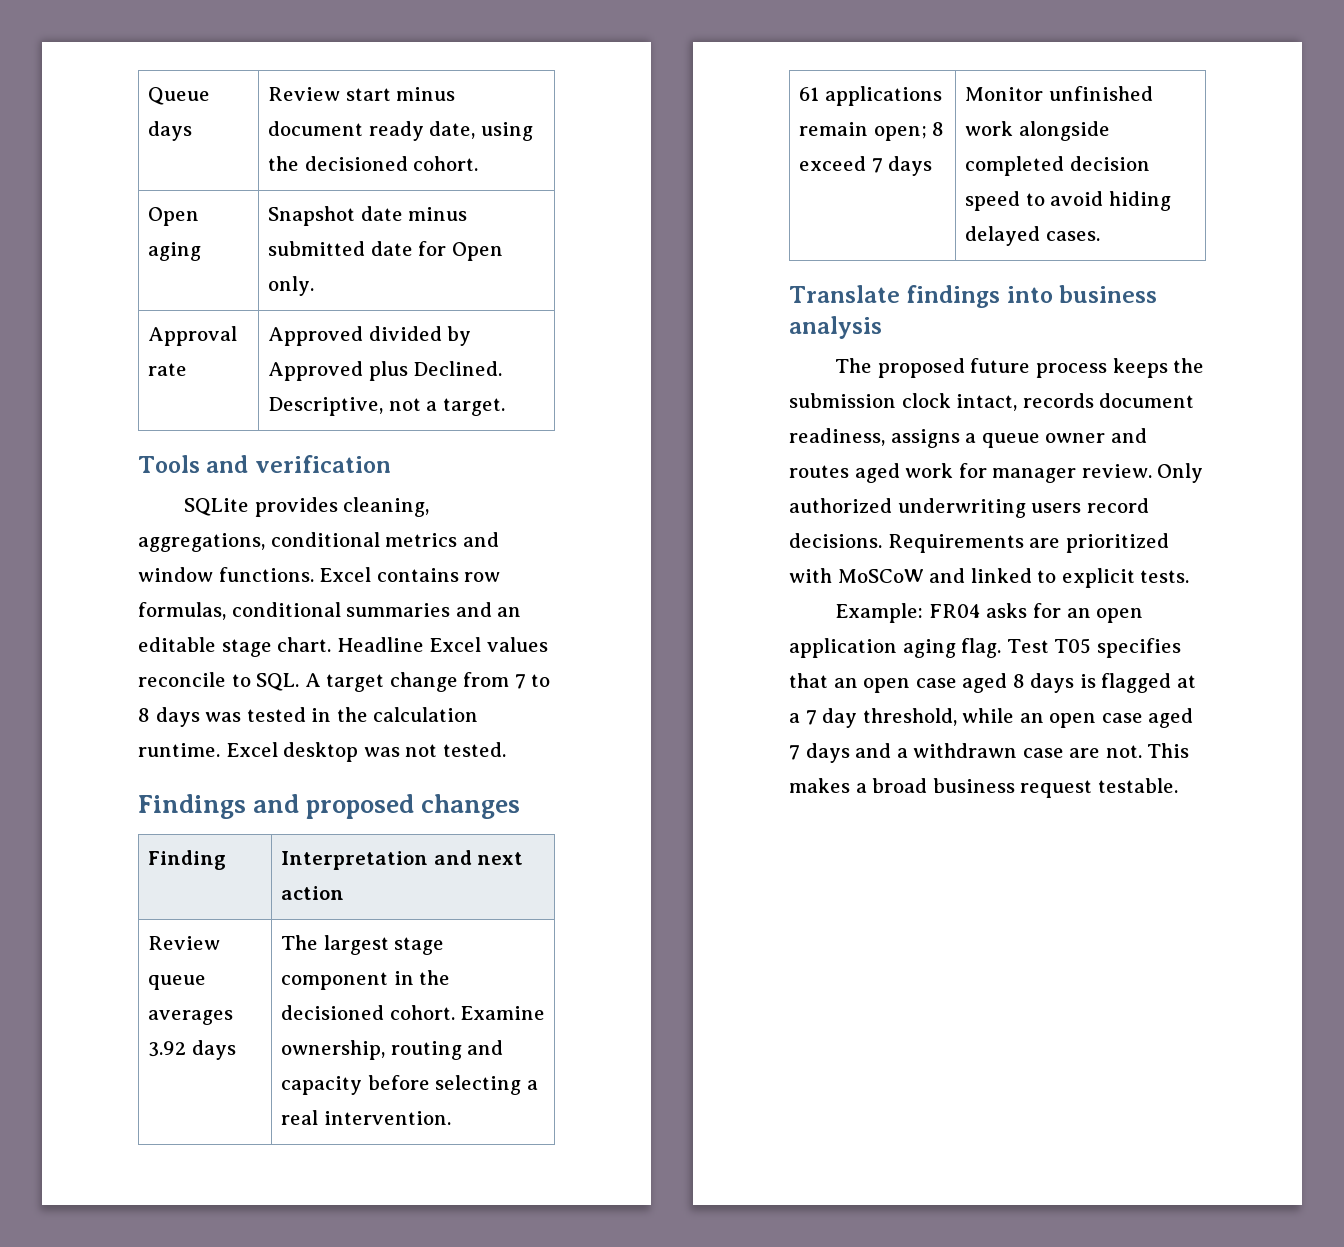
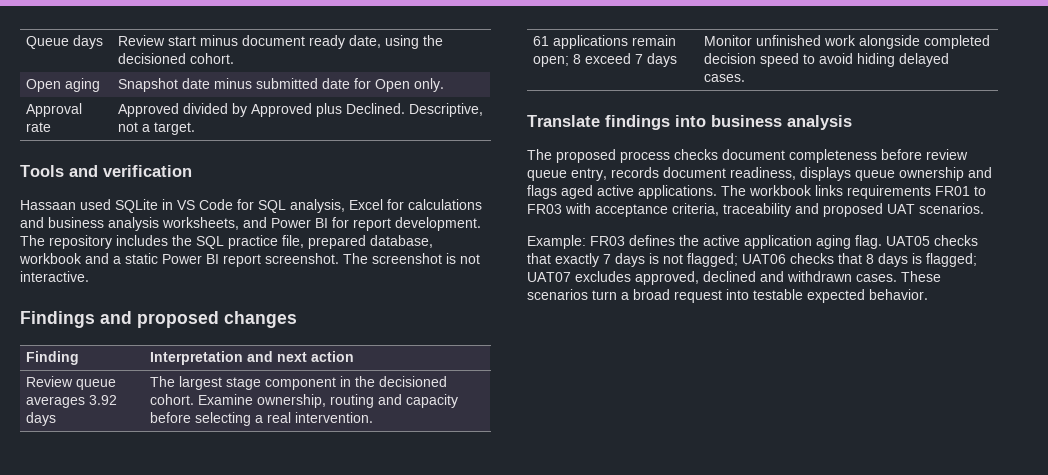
[184,497,430,517] [138,532,499,552] [138,567,501,582] [138,602,522,620] [138,637,548,657] [138,672,551,692] [138,707,479,727] [138,742,506,762] SQLite provides cleaning, aggregations, conditional metrics and window functions. Excel contains row formulas, conditional summaries and an editable stage chart. Headline Excel values reconcile to SQL. A target change from 7 to 8 days was tested in the calculation runtime. Excel desktop was not tested. -> [20,199,482,213] [20,217,481,231] [20,235,433,249] [19,253,480,267] [20,271,89,282] Hassaan used SQLite in VS Code for SQL analysis, Excel for calculations and business analysis worksheets, and Power BI for report development. The repository includes the SQL practice file, prepared database, workbook and a static Power BI report screenshot. The screenshot is not interactive.
[970,358,1205,378] [789,393,1195,411] [789,428,1147,448] [789,463,1204,483] [789,498,1149,518] [789,533,1169,553] [789,568,1190,588] [835,603,1144,623] [789,638,1181,658] [789,673,1196,693] [789,708,1194,728] [789,743,1190,763] [789,778,1178,798] future process keeps the submission clock intact, records document readiness, assigns a queue owner and routes aged work for manager review. Only authorized underwriting users record decisions. Requirements are prioritized with MoSCoW and linked to explicit tests. // Example: FR04 asks for an open application aging flag. Test T05 specifies that an open case aged 8 days is flagged at a 7 day threshold, while an open case aged 7 days and a withdrawn case are not. This makes a broad business request testable. -> [620,149,968,163] [527,167,992,181] [527,185,986,199] [527,203,984,217] [527,235,978,249] [527,253,977,267] [527,271,941,285] [527,289,928,303] process checks document completeness before review queue entry, records document readiness, displays queue ownership and flags aged active applications. The workbook links requirements FR01 to FR03 with acceptance criteria, traceability and proposed UAT scenarios. // Example: FR03 defines the active application aging flag. UAT05 checks that exactly 7 days is not flagged; UAT06 checks that 8 days is flagged; UAT07 excludes approved, declined and withdrawn cases. These scenarios turn a broad request into testable expected behavior.

